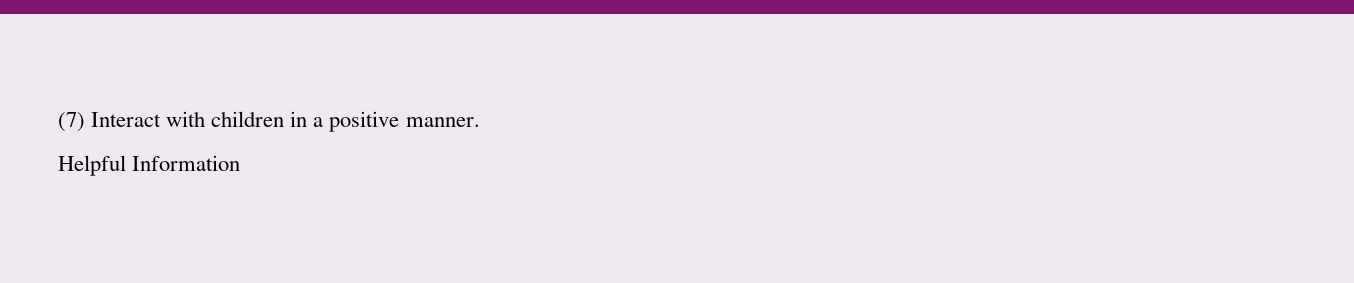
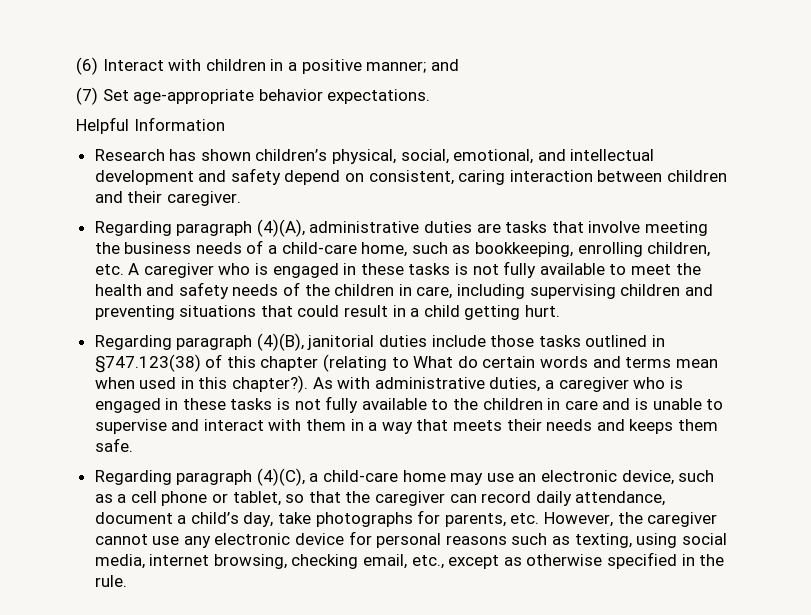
[58,112,85,132] (7) -> [76,57,98,75] (6)
[405,117,480,127] [58,155,241,176] manner. // Helpful Information -> [366,59,459,73] [76,87,431,105] [76,117,225,134] [94,149,655,164] [94,168,728,185] [94,191,241,206] [94,219,709,237] [94,240,711,257] [94,261,701,278] [94,282,713,299] [94,305,561,320] [94,333,666,351] [94,354,718,373] [94,375,683,393] [94,396,724,413] [94,419,718,434] [94,438,133,452] [94,468,715,486] [94,491,666,506] [94,510,718,527] [94,531,727,548] [94,552,725,569] [94,575,127,587] manner; and // (7) Set age-appropriate behavior expectations. // Helpful Information // Research has shown children’s physical, social, emotional, and intellectual development and safety depend on consistent, caring interaction between children and their caregiver. // Regarding paragraph (4)(A), administrative duties are tasks that involve meeting the business needs of a child-care home, such as bookkeeping, enrolling children, etc. A caregiver who is engaged in these tasks is not fully available to meet the health and safety needs of the children in care, including supervising children and preventing situations that could result in a child getting hurt. // Regarding paragraph (4)(B), janitorial duties include those tasks outlined in §747.123(38) of this chapter (relating to What do certain words and terms mean when used in this chapter?). As with administrative duties, a caregiver who is engaged in these tasks is not fully available to the children in care and is unable to supervise and interact with them in a way that meets their needs and keeps them safe. // Regarding paragraph (4)(C), a child-care home may use an electronic device, such as a cell phone or tablet, so that the caregiver can record daily attendance, document a child’s day, take photographs for parents, etc. However, the caregiver cannot use any electronic device for personal reasons such as texting, using social media, internet browsing, checking email, etc., except as otherwise specified in the rule.

